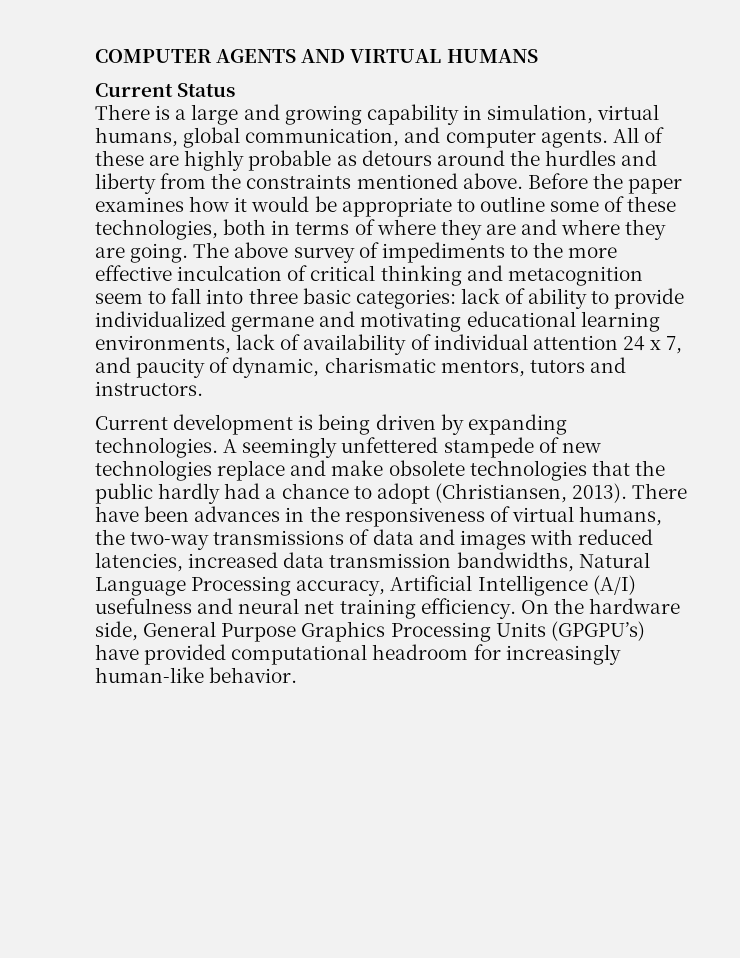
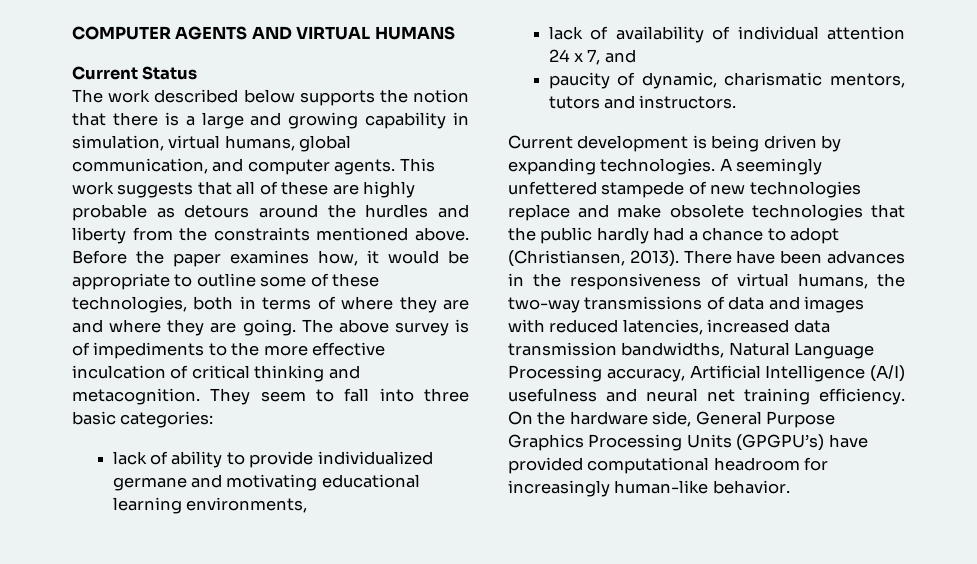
[95,104,150,120] There -> [72,89,469,106] [72,112,158,126] The work described below supports the notion that there
[612,127,639,143] All -> [399,158,435,172] [72,181,256,198] This work suggests that all
[189,196,230,212] how -> [318,250,358,266] how,
(355, 255) none -> [455,319,469,333] is
[507,266,643,286] metacognition -> [72,388,251,405] metacognition. They
(456, 299) none -> (214, 419) //
(231, 344) none -> (307, 505) //
(131, 365) none -> (636, 56) //

